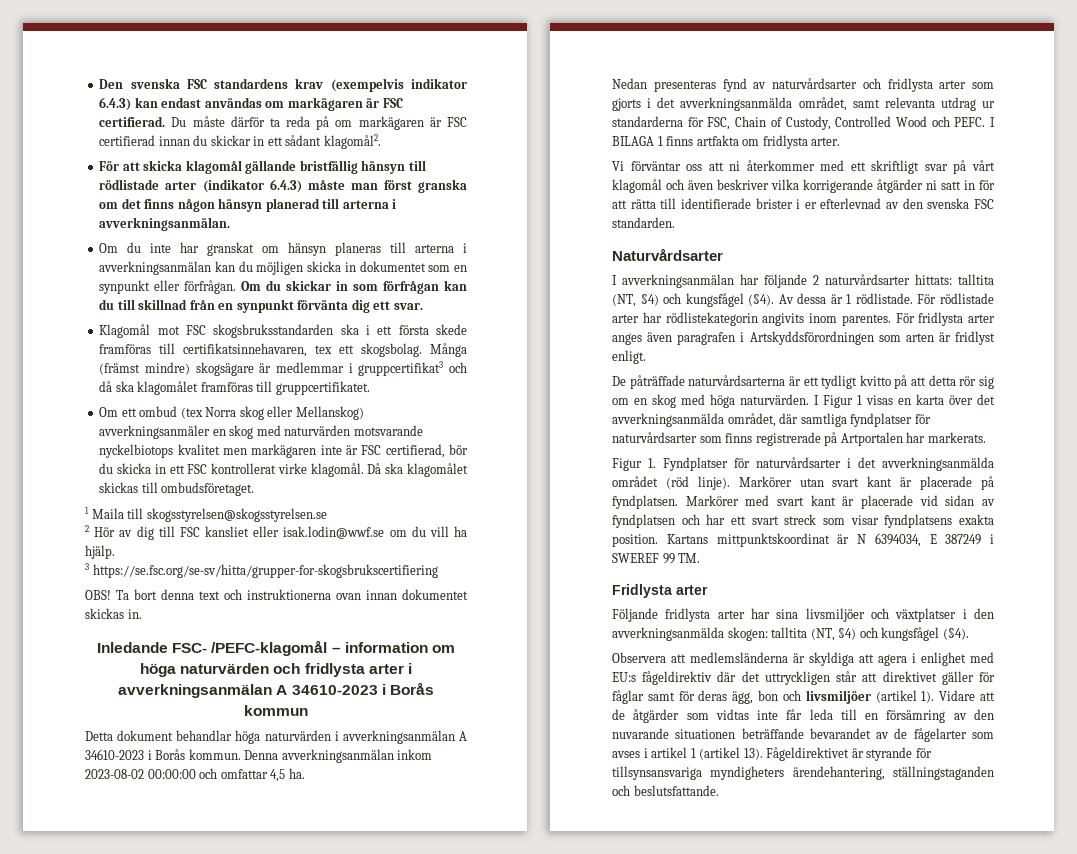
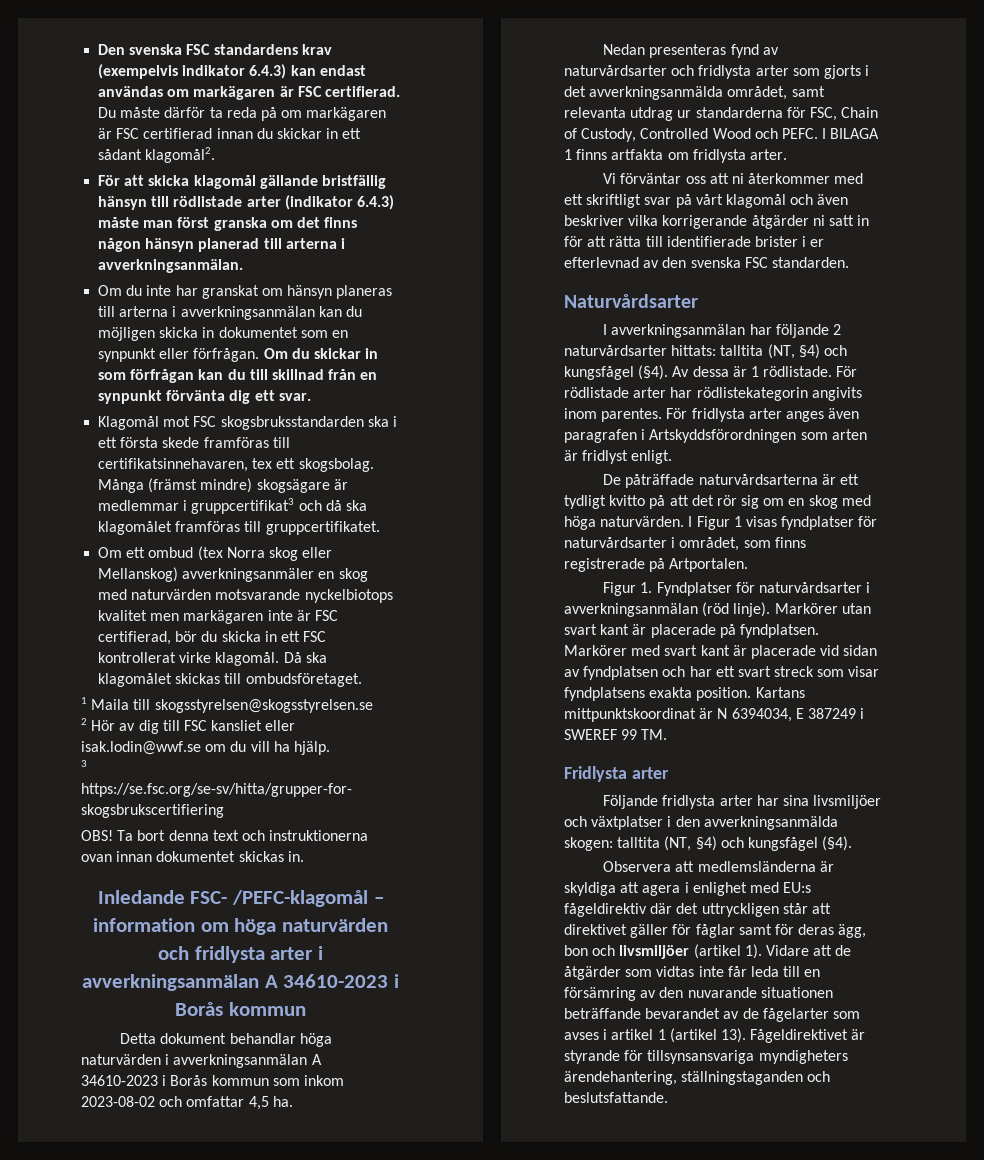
[188,749,394,763] kommun. Denna avverkningsanmälan -> [211,1075,300,1086] kommun som
[147,769,196,779] 00:00:00 -> (155, 1101) none
[928,375,956,386] detta -> [691,495,714,506] det
[898,394,995,405] [612,413,847,427] en karta över det avverkningsanmälda området, där samtliga -> (777, 521) none
(697, 437) none -> [671,537,740,551] i området,
[840,432,986,446] Artportalen har markerats. -> [669,558,749,572] Artportalen.
[858,457,994,471] [612,476,658,487] det avverkningsanmälda området -> [564,603,698,617] avverkningsanmälan

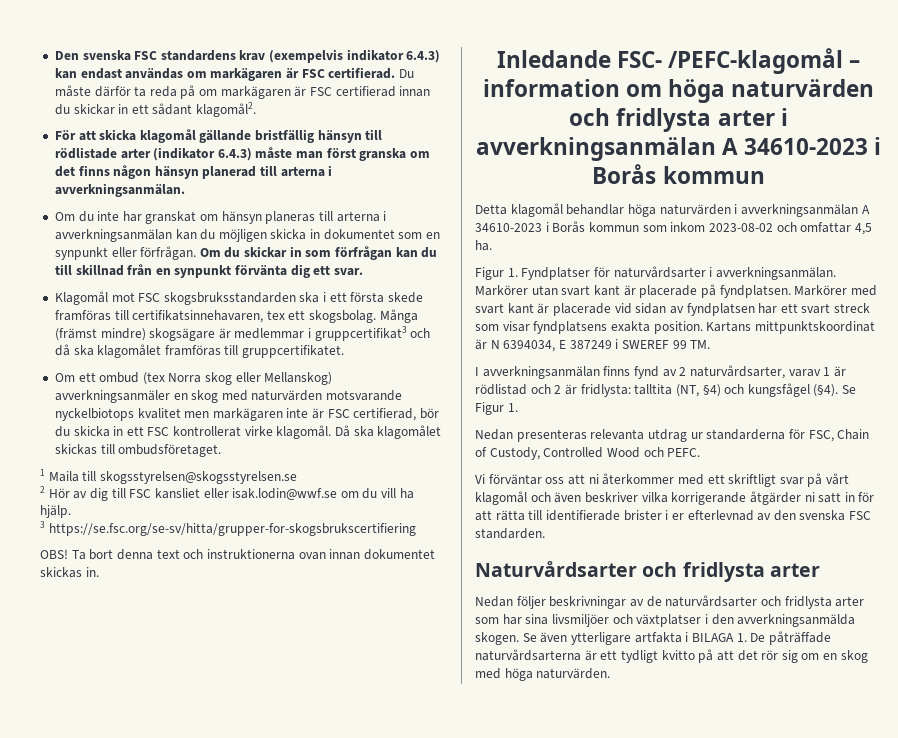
[160,1033,227,1044] dokument -> [510,203,563,217] klagomål
[603,44,779,58] [564,65,870,79] [564,86,825,100] Nedan presenteras fynd av naturvårdsarter och fridlysta arter som gjorts i det avverkningsanmälda området, samt -> [475,266,836,280] [475,284,877,298] [475,303,871,316] [475,321,875,334] [475,339,711,352] [475,365,846,379] [475,383,857,397] [475,402,518,415] [475,429,587,442] Figur 1. Fyndplatser för naturvårdsarter i avverkningsanmälan. Markörer utan svart kant är placerade på fyndplatsen. Markörer med svart kant är placerade vid sidan av fyndplatsen har ett svart streck som visar fyndplatsens exakta position. Kartans mittpunktskoordinat är N 6394034, E 387249 i SWEREF 99 TM. // I avverkningsanmälan finns fynd av 2 naturvårdsarter, varav 1 är rödlistad och 2 är fridlysta: talltita (NT, §4) och kungsfågel (§4). Se Figur 1. // Nedan presenteras
[822,128,880,139] [564,149,787,163] I BILAGA 1 finns artfakta om fridlysta arter. -> (701, 452) none
[603,324,841,338] [564,344,847,359] [564,365,858,380] [564,387,862,401] [564,408,860,422] [564,429,867,443] [564,450,673,464] // I avverkningsanmälan har följande 2 naturvårdsarter hittats: talltita (NT, §4) och kungsfågel (§4). Av dessa är 1 rödlistade. För rödlistade arter har rödlistekategorin angivits inom parentes. För fridlysta arter anges även paragrafen i Artskyddsförordningen som arten är fridlyst enligt. // -> [642,562,820,582] [475,595,865,609] [475,614,856,627] [475,632,747,645] och fridlysta arter // Nedan följer beskrivningar av de naturvårdsarter och fridlysta arter som har sina livsmiljöer och växtplatser i den avverkningsanmälda skogen. Se även ytterligare artfakta i BILAGA 1.
[688,516,878,530] [564,537,806,551] [564,558,749,572] [603,582,871,596] [564,602,871,617] [564,624,819,638] [564,645,878,659] [564,666,880,680] [564,687,805,701] [564,708,865,722] [564,729,668,740] [564,766,669,782] [603,795,882,809] [564,816,838,830] [564,836,853,851] [603,861,834,872] [564,882,812,896] [564,903,831,917] [564,924,867,938] [564,944,852,959] [564,966,821,980] [564,987,833,1001] [564,1008,860,1022] [564,1028,866,1043] [564,1050,848,1064] [564,1071,831,1085] [564,1092,668,1103] I Figur 1 visas fyndplatser för naturvårdsarter i området, som finns registrerade på Artportalen. // Figur 1. Fyndplatser för naturvårdsarter i avverkningsanmälan (röd linje). Markörer utan svart kant är placerade på fyndplatsen. Markörer med svart kant är placerade vid sidan av fyndplatsen och har ett svart streck som visar fyndplatsens exakta position. Kartans mittpunktskoordinat är N 6394034, E 387249 i SWEREF 99 TM. // Fridlysta arter // Följande fridlysta arter har sina livsmiljöer och växtplatser i den avverkningsanmälda skogen: talltita (NT, §4) och kungsfågel (§4). // Observera att medlemsländerna är skyldiga att agera i enlighet med EU:s fågeldirektiv där det uttryckligen står att direktivet gäller för fåglar samt för deras ägg, bon och livsmiljöer (artikel 1). Vidare att de åtgärder som vidtas inte får leda till en försämring av den nuvarande situationen beträffande bevarandet av de fågelarter som avses i artikel 1 (artikel 13). Fågeldirektivet är styrande för tillsynsansvariga myndigheters ärendehantering, ställningstaganden och beslutsfattande. -> (611, 673) none

